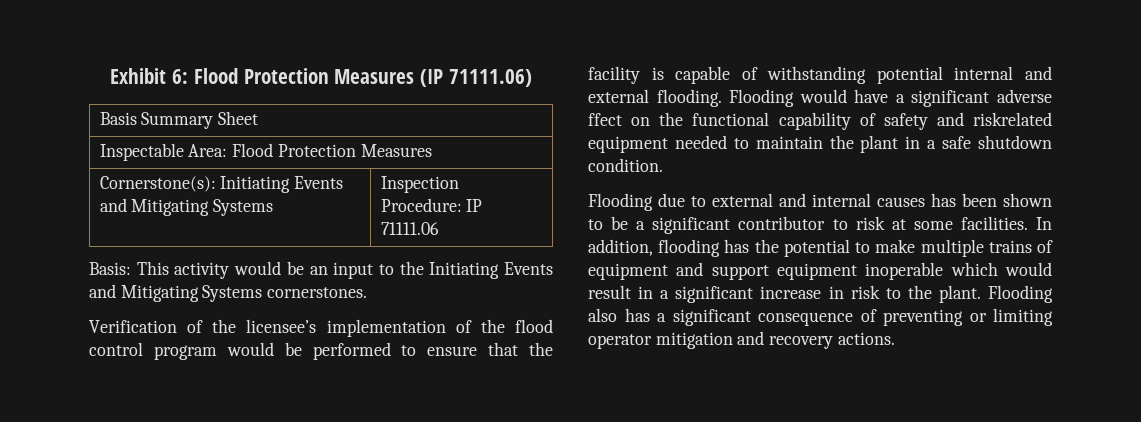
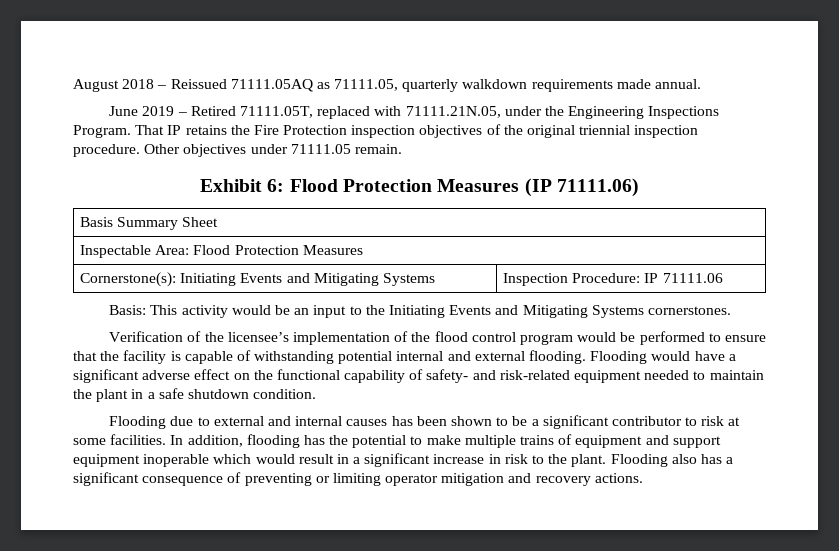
(110, 76) none -> [73,79,702,92] [109,106,720,119] [73,124,699,138] [73,144,402,157] August 2018 – Reissued 71111.05AQ as 71111.05, quarterly walkdown requirements made annual. // June 2019 – Retired 71111.05T, replaced with 71111.21N.05, under the Engineering Inspections Program. That IP retains the Fire Protection inspection objectives of the original triennial inspection procedure. Other objectives under 71111.05 remain. //
[588,113,622,126] ffect -> [194,369,231,380] effect
[883,112,1052,130] safety and riskrelated -> [426,369,570,383] safety- and risk-related

